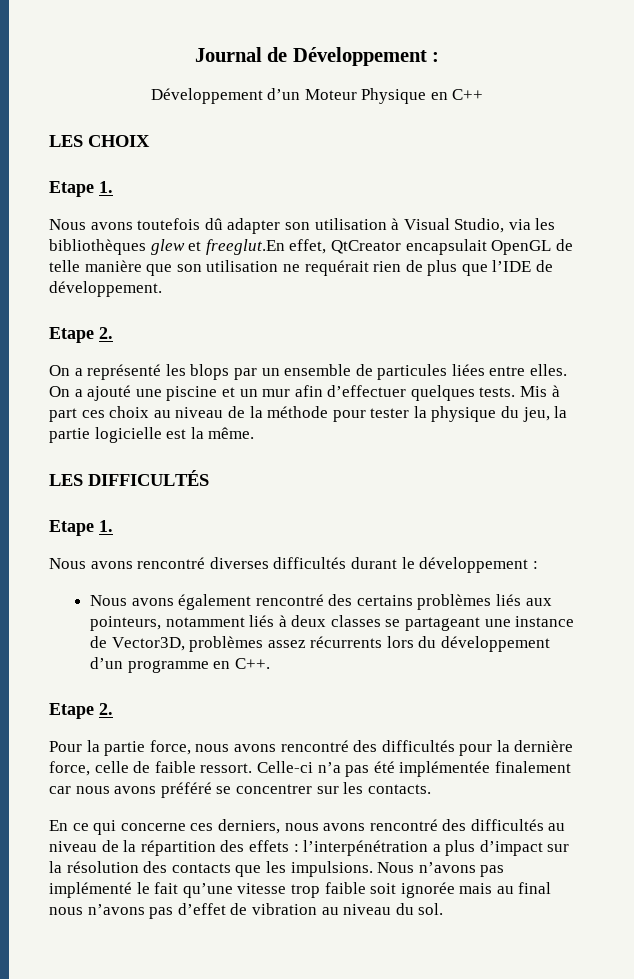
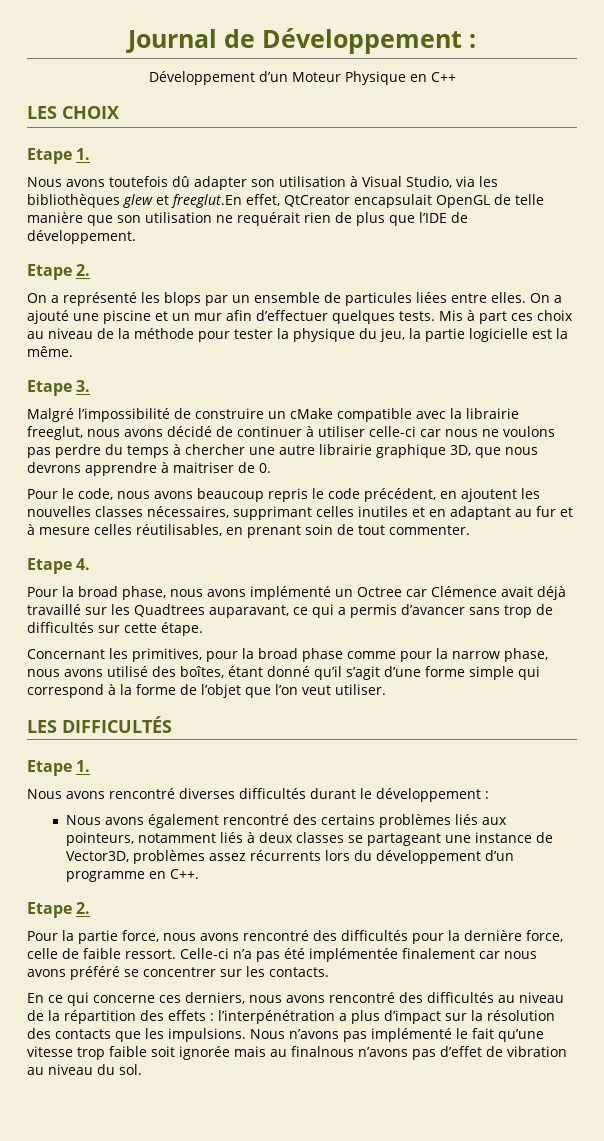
(255, 433) none -> [27,380,91,396] [27,408,519,422] [27,426,555,440] [27,444,538,458] [27,462,271,476] [27,488,540,502] [27,506,573,520] [27,524,470,538] [27,558,91,574] [27,586,566,600] [27,604,553,618] [27,622,203,636] [27,648,548,662] [27,666,540,680] [27,684,386,698] // Etape 3. // Malgré l’impossibilité de construire un cMake compatible avec la librairie freeglut, nous avons décidé de continuer à utiliser celle-ci car nous ne voulons pas perdre du temps à chercher une autre librairie graphique 3D, que nous devrons apprendre à maitriser de 0. // Pour le code, nous avons beaucoup repris le code précédent, en ajoutent les nouvelles classes nécessaires, supprimant celles inutiles et en adaptant au fur et à mesure celles réutilisables, en prenant soin de tout commenter. // Etape 4. // Pour la broad phase, nous avons implémenté un Octree car Clémence avait déjà travaillé sur les Quadtrees auparavant, ce qui a permis d’avancer sans trop de difficultés sur cette étape. // Concernant les primitives, pour la broad phase comme pour la narrow phase, nous avons utilisé des boîtes, étant donné qu’il s’agit d’une forme simple qui correspond à la forme de l’objet que l’on veut utiliser.
[518,882,552,894] [49,907,83,915] final nous -> [291,1046,354,1057] finalnous

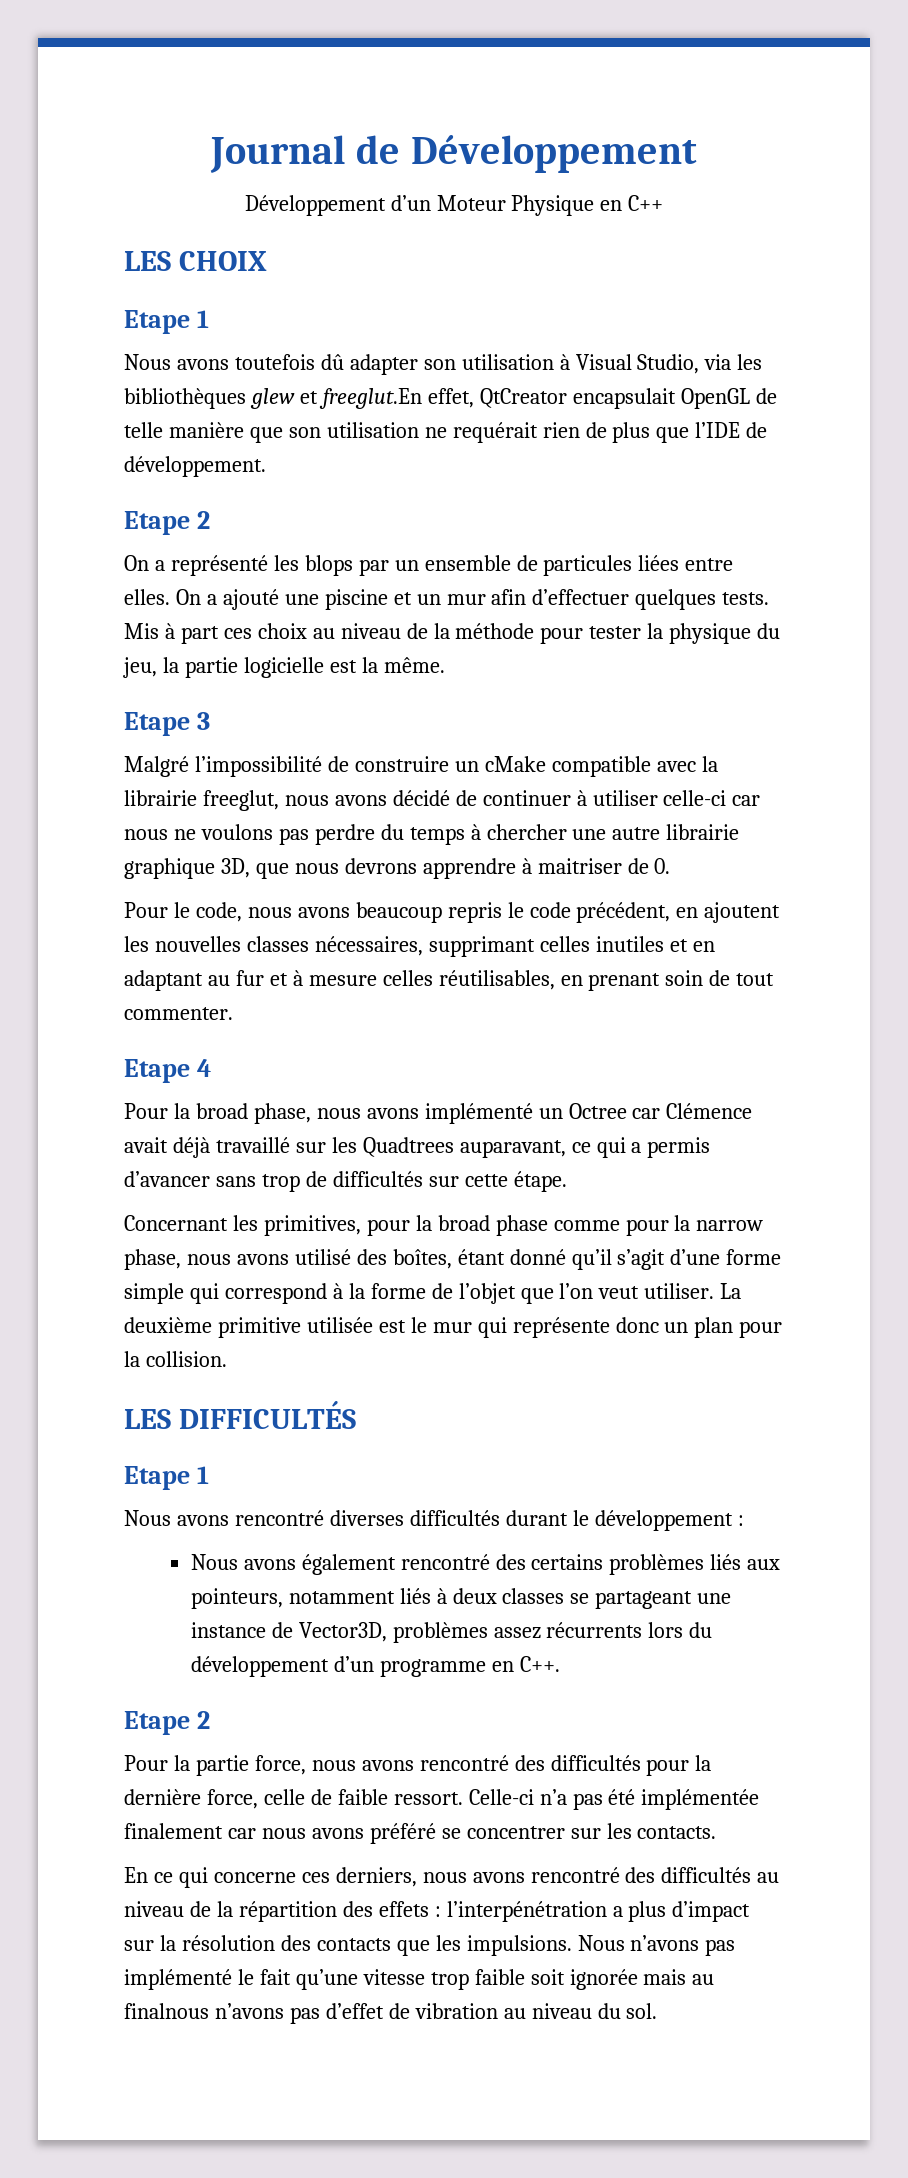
[469,34,476,48] : -> (697, 154) none
[76,148,91,160] 1. -> [196,310,209,328] 1
[76,264,91,276] 2. -> [196,511,210,529] 2
[76,380,91,392] 3. -> [196,712,210,730] 3
[76,558,91,570] 4. -> [196,1059,211,1077] 4
(386, 689) none -> [720,1283,742,1299] [124,1317,783,1338] [124,1351,227,1367] La deuxième primitive utilisée est le mur qui représente donc un plan pour la collision.
[76,760,91,772] 1. -> [196,1466,209,1484] 1
[76,902,91,914] 2. -> [196,1711,210,1729] 2

